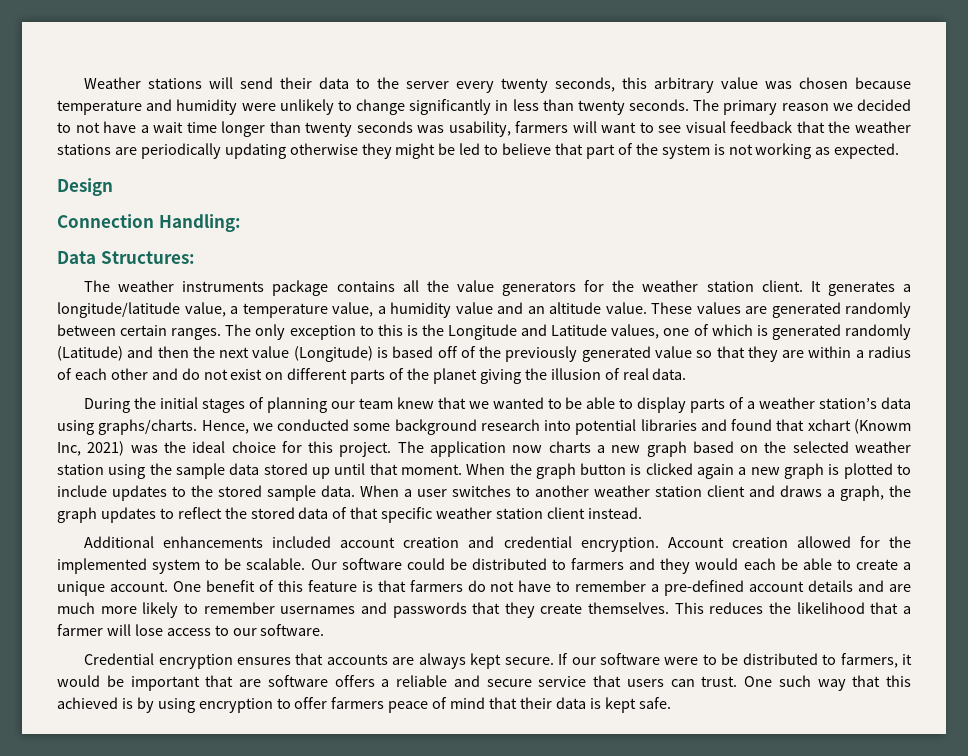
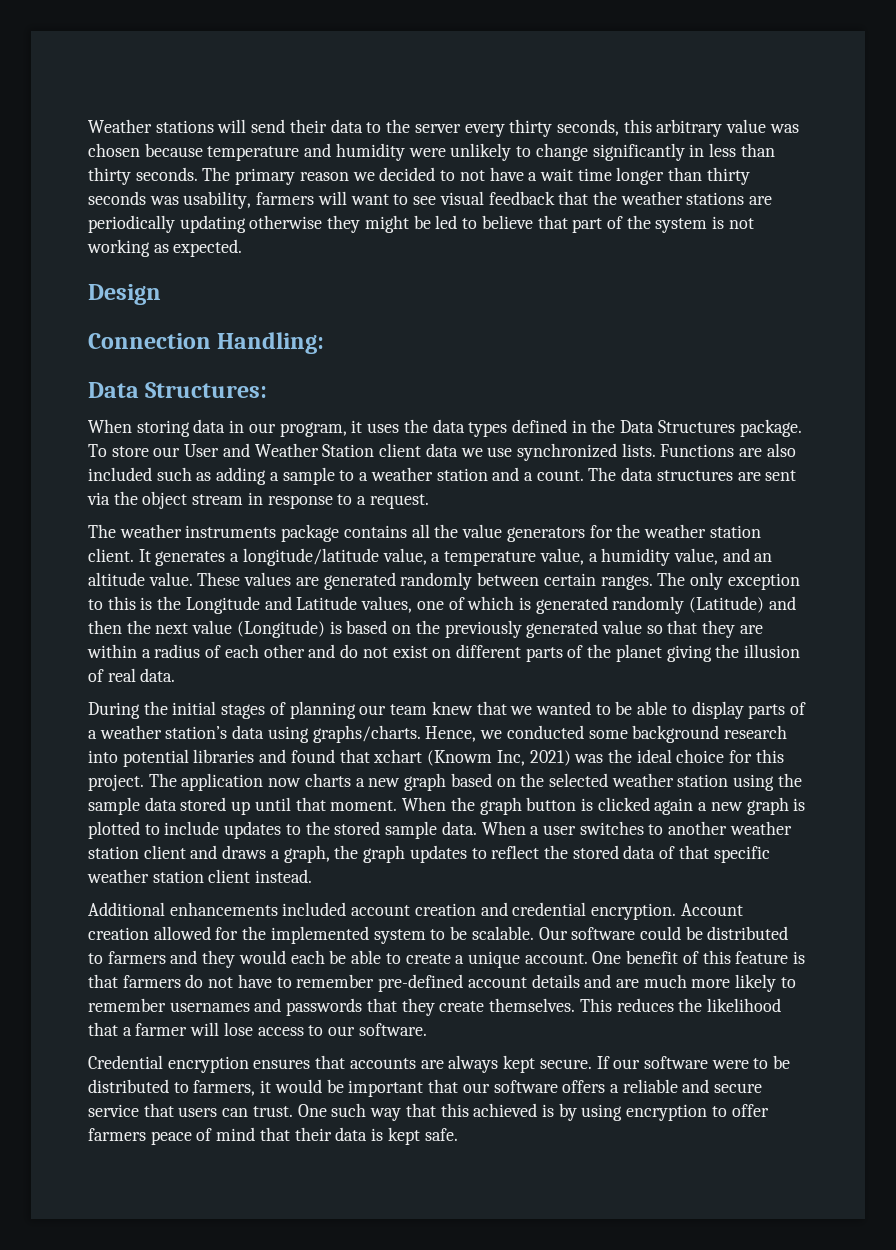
[501,78,549,93] twenty -> [509,119,553,137] thirty
[577,100,625,115] twenty -> [88,167,131,185] thirty
[305,122,353,137] twenty -> [706,167,750,185] thirty
(195, 257) none -> [88,419,802,437] [88,443,796,461] [88,467,797,485] [87,491,429,509] // When storing data in our program, it uses the data types defined in the Data Structures package. To store our User and Weather Station client data we use synchronized lists. Functions are also included such as adding a sample to a weather station and a count. The data structures are sent via the object stream in response to a request.
[455,302,493,314] value -> [673,548,718,565] value,
[437,346,476,358] off of -> [392,625,412,634] on
[651,584,660,592] a -> (375, 981) none
[239,679,261,687] are -> [462,1083,490,1093] our

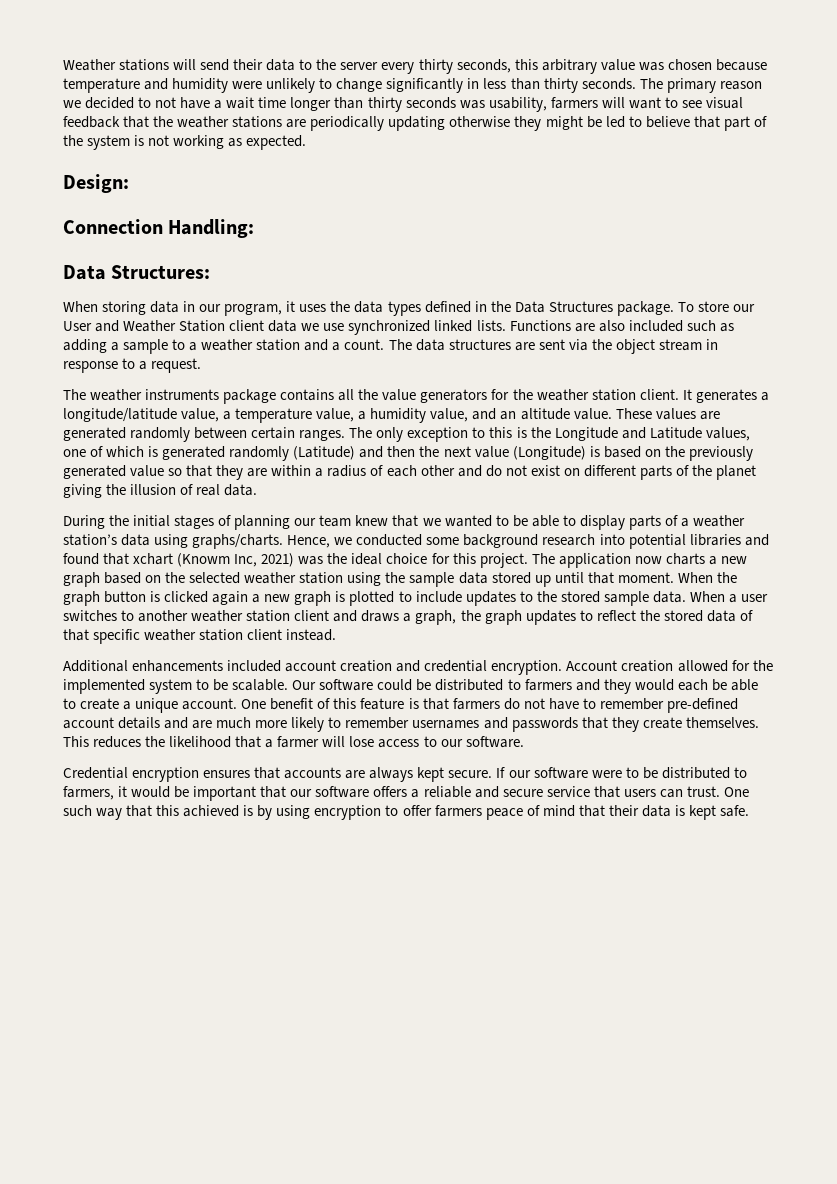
[88,284,161,305] Design -> [63,174,129,193] Design:
(617, 452) none -> [434,320,473,332] linked

